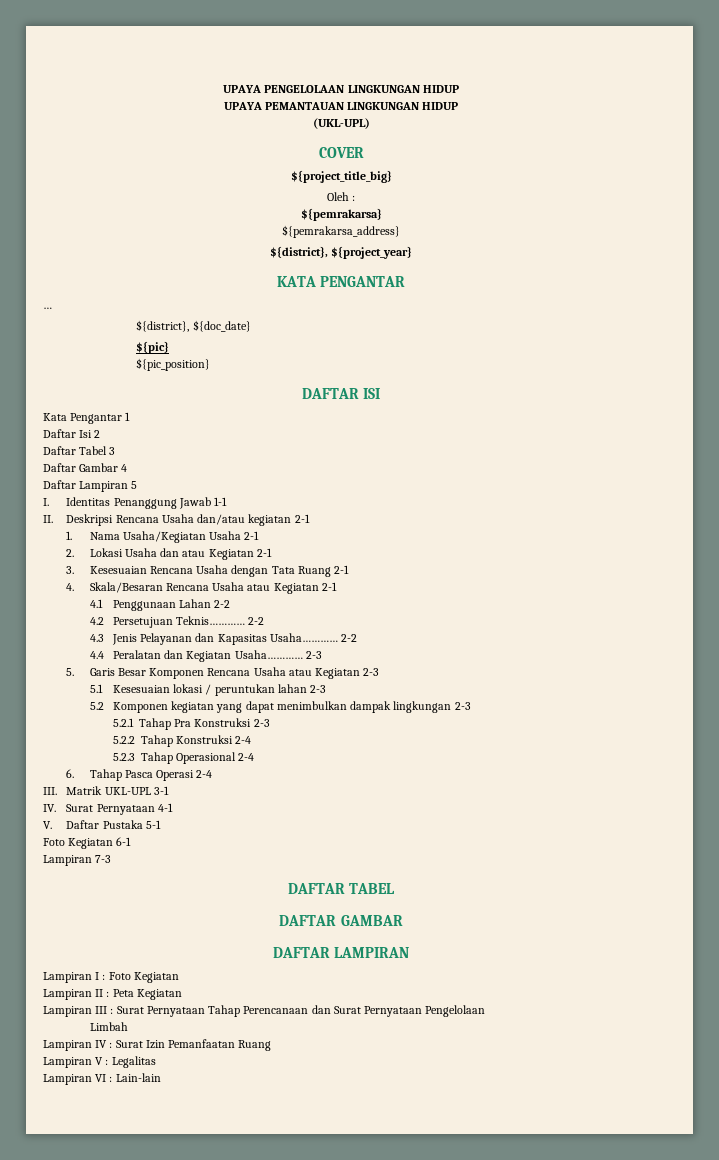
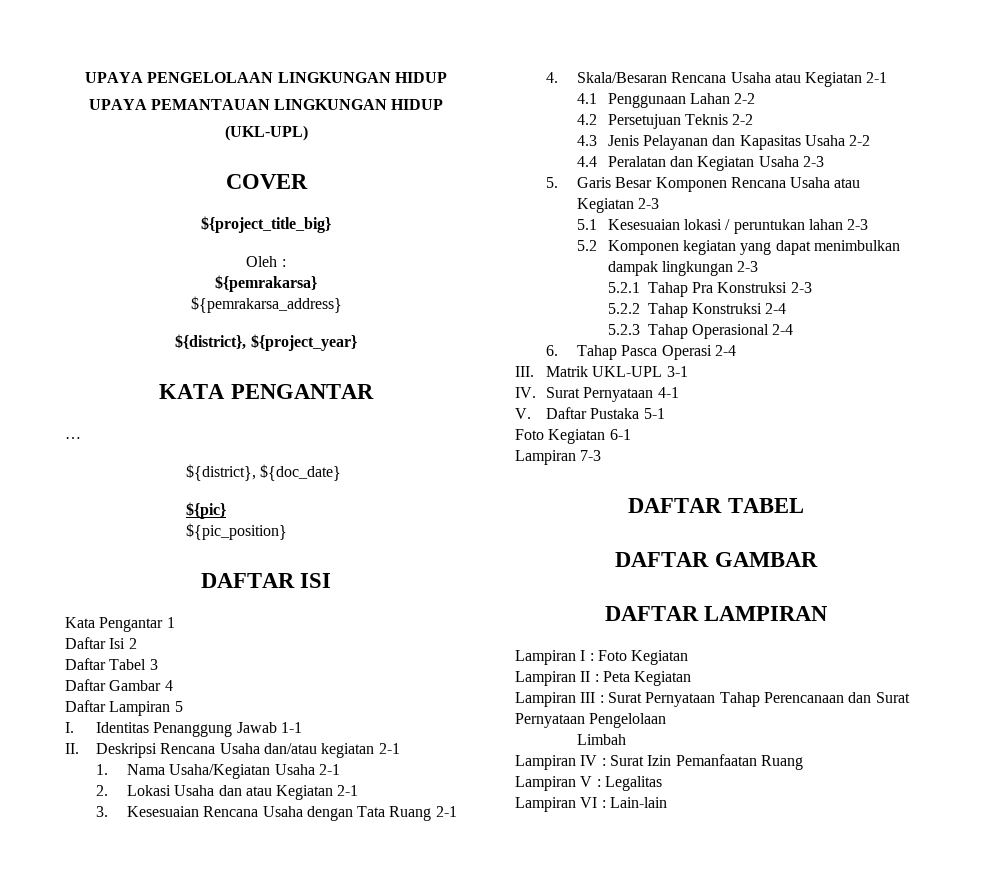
[176,616,246,625] Teknis………… -> [685,114,729,125] Teknis
[269,633,338,642] Usaha………… -> [805,135,846,146] Usaha
[234,650,303,659] Usaha………… -> [758,156,799,167] Usaha

